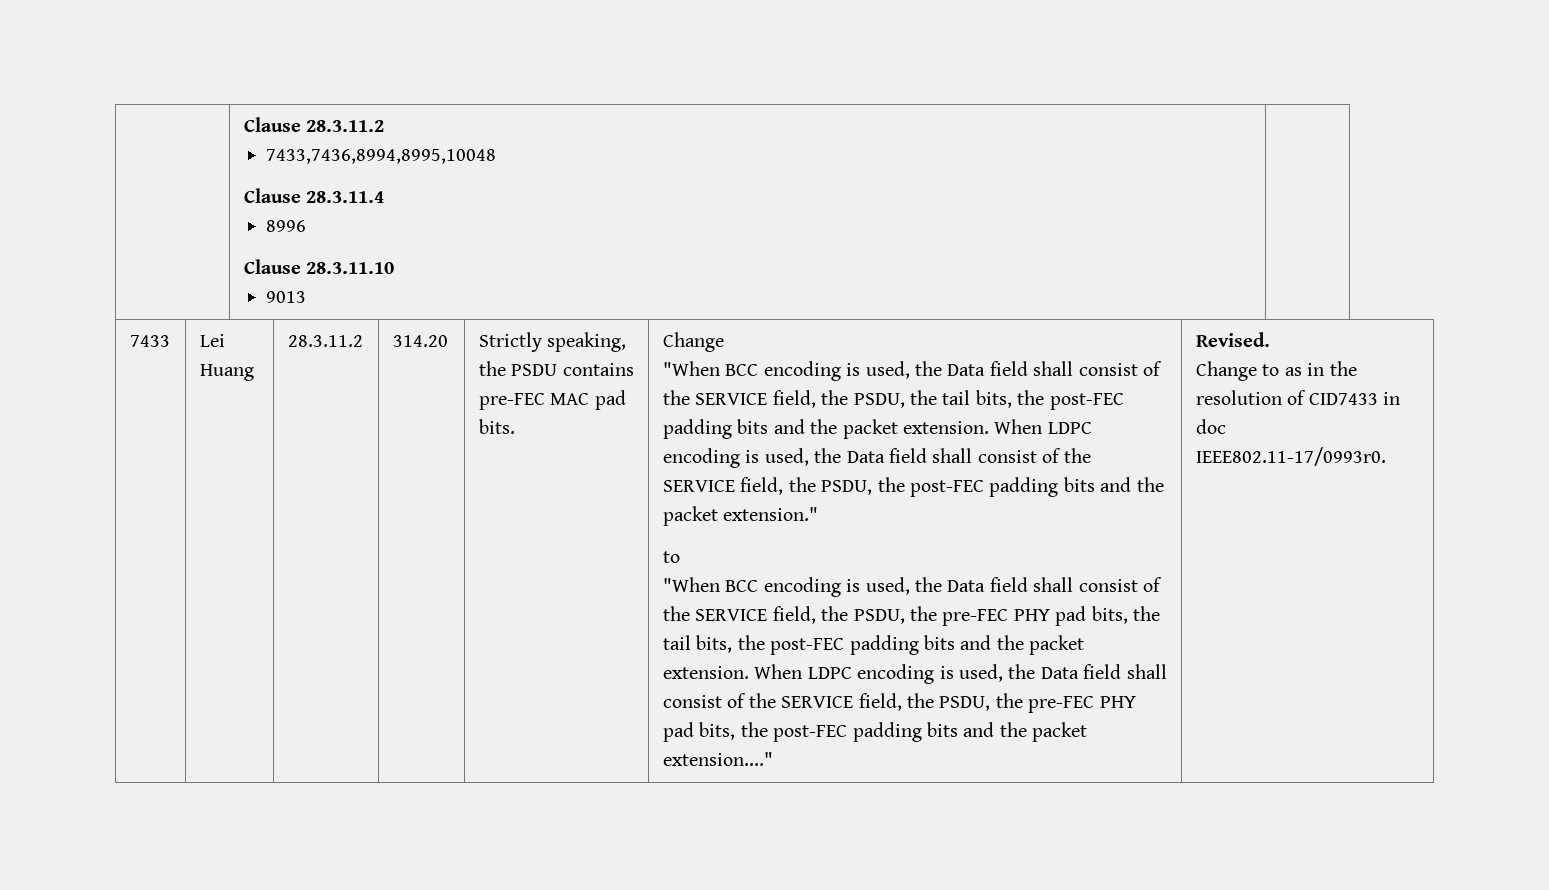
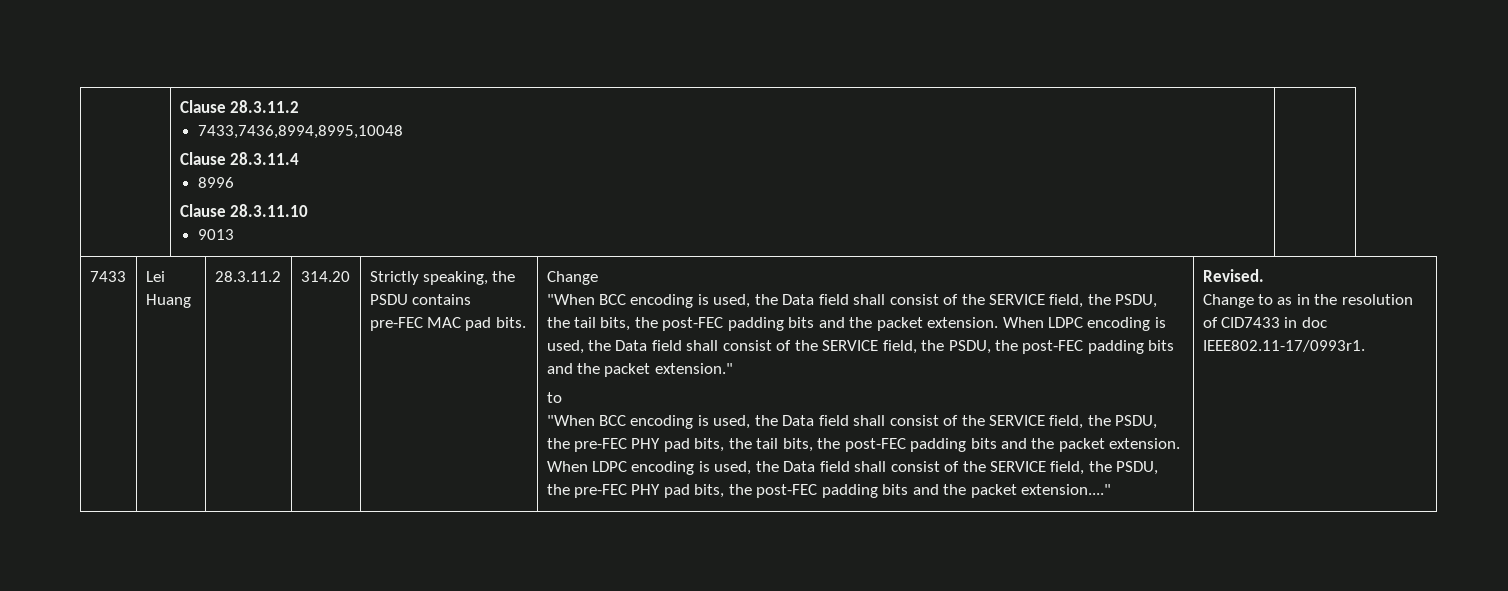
[1195,447,1386,466] IEEE802.11-17/0993r0. -> [1202,340,1365,352] IEEE802.11-17/0993r1.

